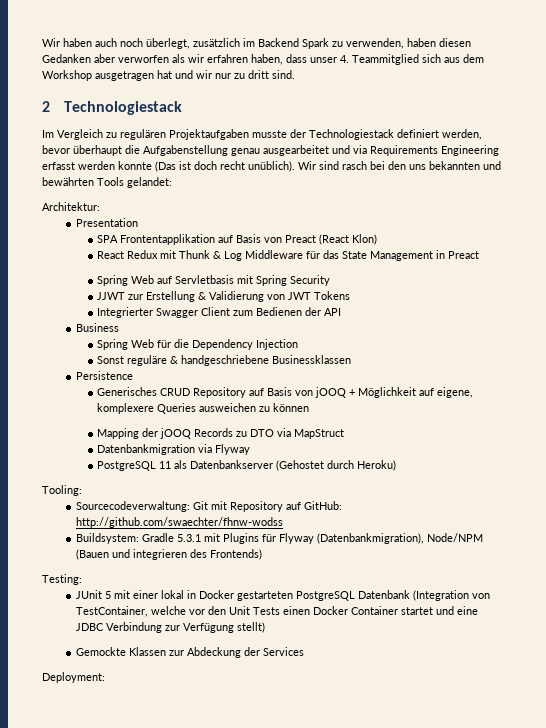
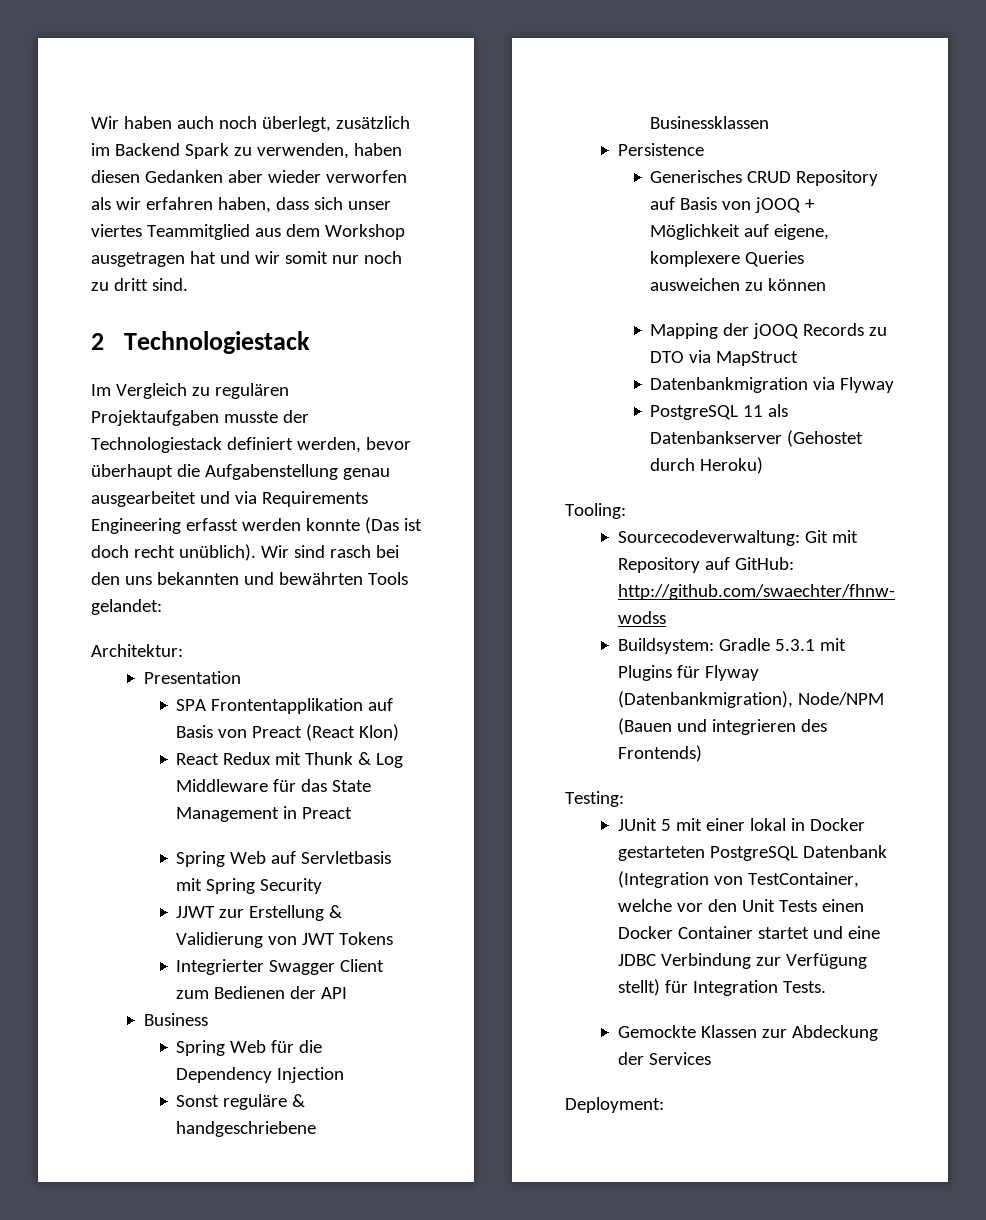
(115, 58) none -> [267,170,321,183] wieder
[310,54,441,65] unser 4. Teammitglied sich -> [313,197,391,210] [91,224,250,240] sich unser viertes Teammitglied
[215,73,231,79] nur -> [284,251,402,264] somit nur noch
(265, 627) none -> [664,980,826,996] für Integration Tests.

